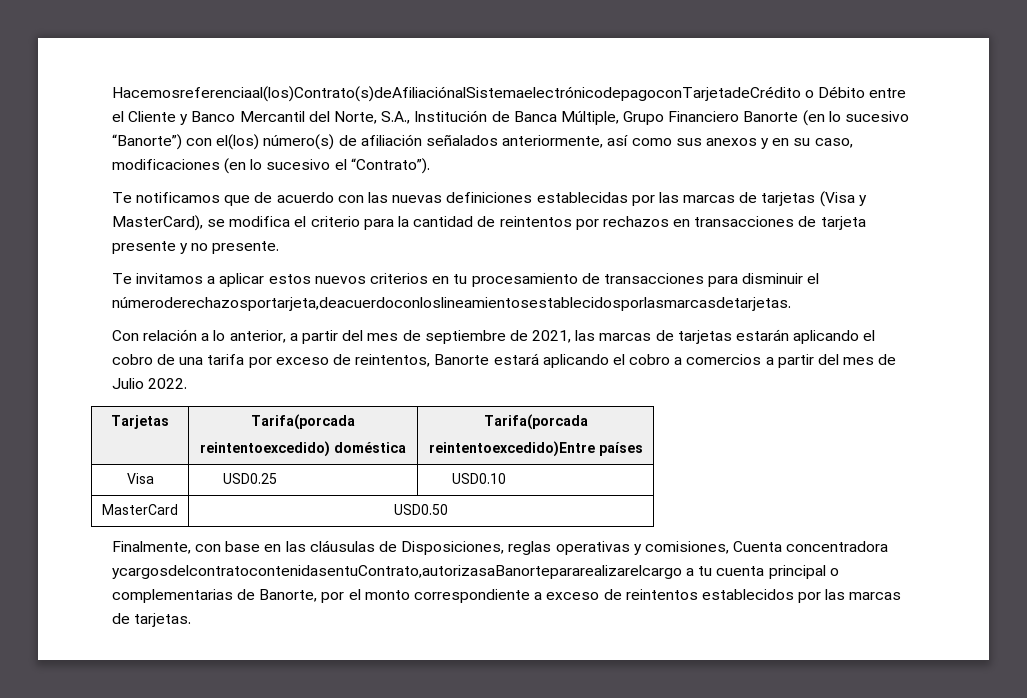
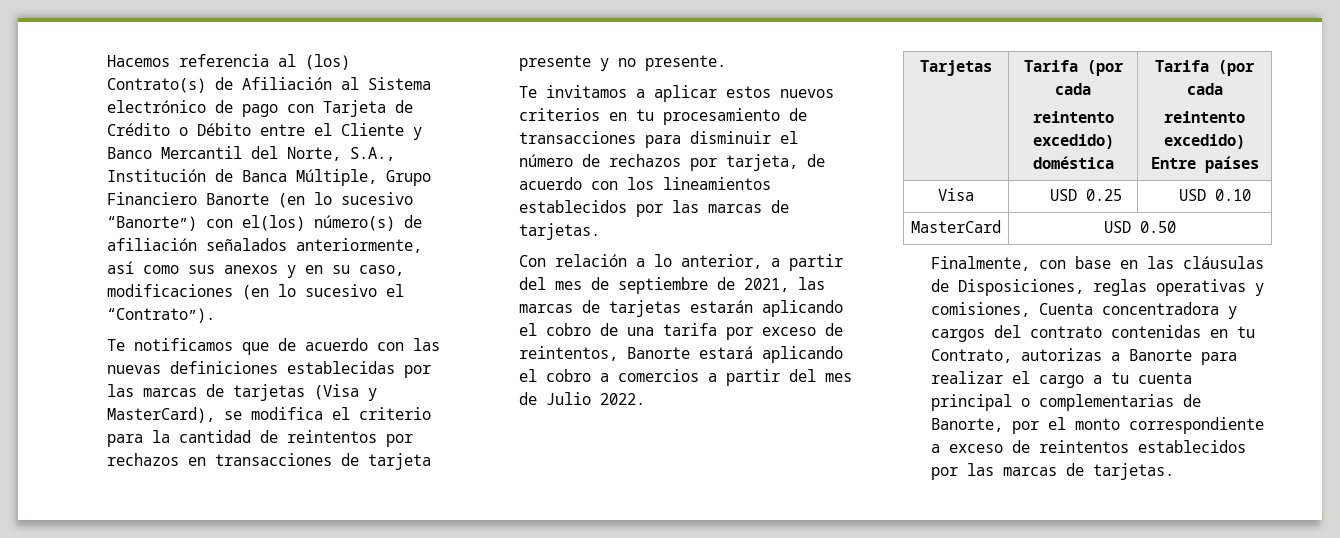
[111,86,801,102] Hacemosreferenciaal(los)Contrato(s)deAfiliaciónalSistemaelectrónicodepagoconTarjetadeCrédito -> [107,54,351,70] [107,77,432,93] [107,100,414,117] [107,123,171,136] Hacemos referencia al (los) Contrato(s) de Afiliación al Sistema electrónico de pago con Tarjeta de Crédito
[111,297,791,311] númeroderechazosportarjeta,deacuerdoconloslineamientosestablecidosporlasmarcasdetarjetas. -> [519,154,826,171] [519,177,772,190] [519,200,790,217] [519,223,601,240] número de rechazos por tarjeta, de acuerdo con los lineamientos establecidos por las marcas de tarjetas.
[251,414,355,430] [200,441,406,457] [483,414,588,430] [428,441,643,457] [126,473,154,484] [223,473,278,484] [452,473,507,484] Tarifa(porcada // reintentoexcedido) doméstica | Tarifa(porcada // reintentoexcedido)Entre países // Visa | USD0.25 | USD0.10 -> [1023,60,1124,76] [1055,83,1091,95] [1032,111,1114,123] [1032,134,1114,149] [1032,156,1114,169] [1155,60,1255,76] [1186,83,1223,95] [1164,111,1245,123] [1164,134,1245,149] [1150,156,1259,173] [938,188,974,201] [1049,189,1122,201] [1178,189,1251,201] Tarifa (por cada // reintento excedido) doméstica | Tarifa (por cada // reintento excedido) Entre países // Visa | USD 0.25 | USD 0.10
[394,504,448,515] USD0.50 -> [1104,221,1176,233] USD 0.50
[111,565,682,579] ycargosdelcontratocontenidasentuContrato,autorizasaBanortepararealizarelcargo -> [1228,306,1238,319] [931,325,1256,342] [931,348,1238,365] [931,371,1085,388] y cargos del contrato contenidas en tu Contrato, autorizas a Banorte para realizar el cargo

